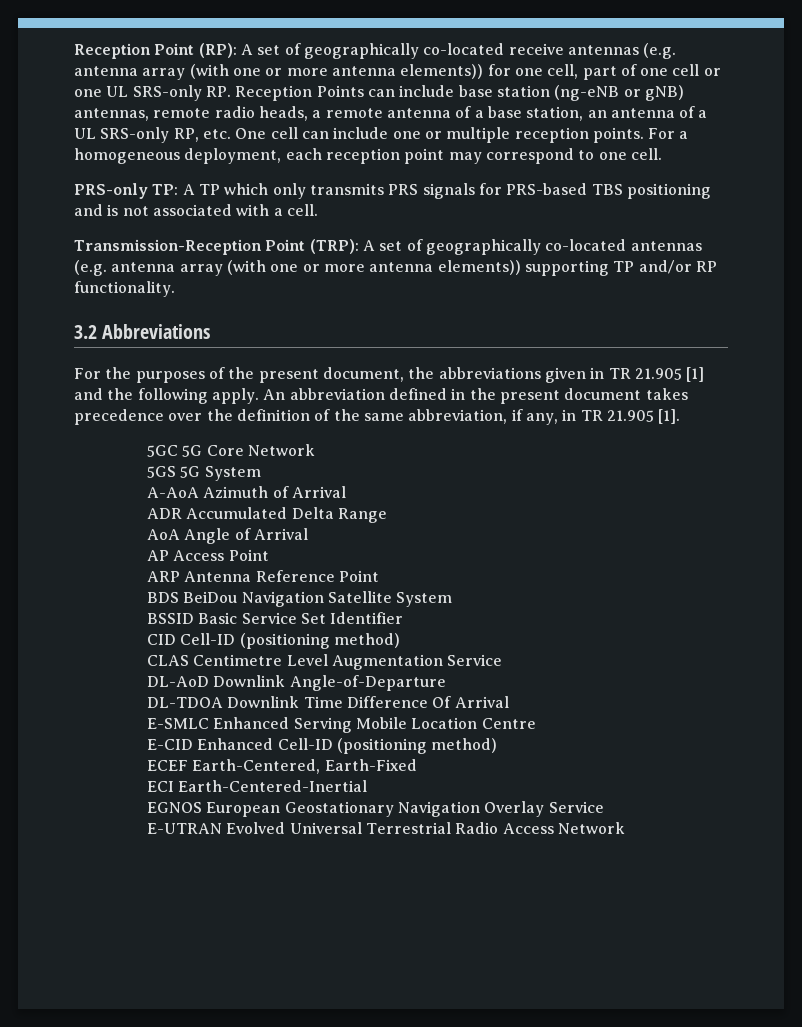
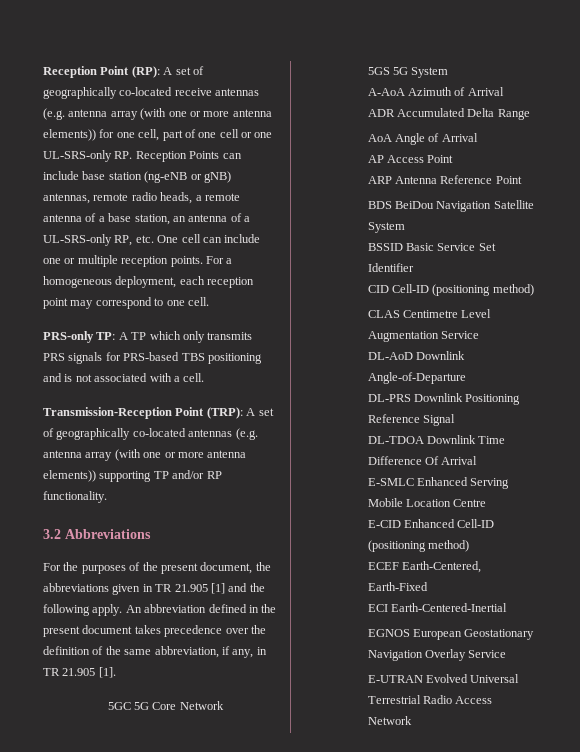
[106,85,202,101] UL SRS-only -> [43,150,112,162] UL-SRS-only
[74,127,170,143] UL SRS-only -> [43,234,112,246] UL-SRS-only
(446, 683) none -> [367,393,521,405] [367,414,456,426] // DL-PRS Downlink Positioning Reference Signal

